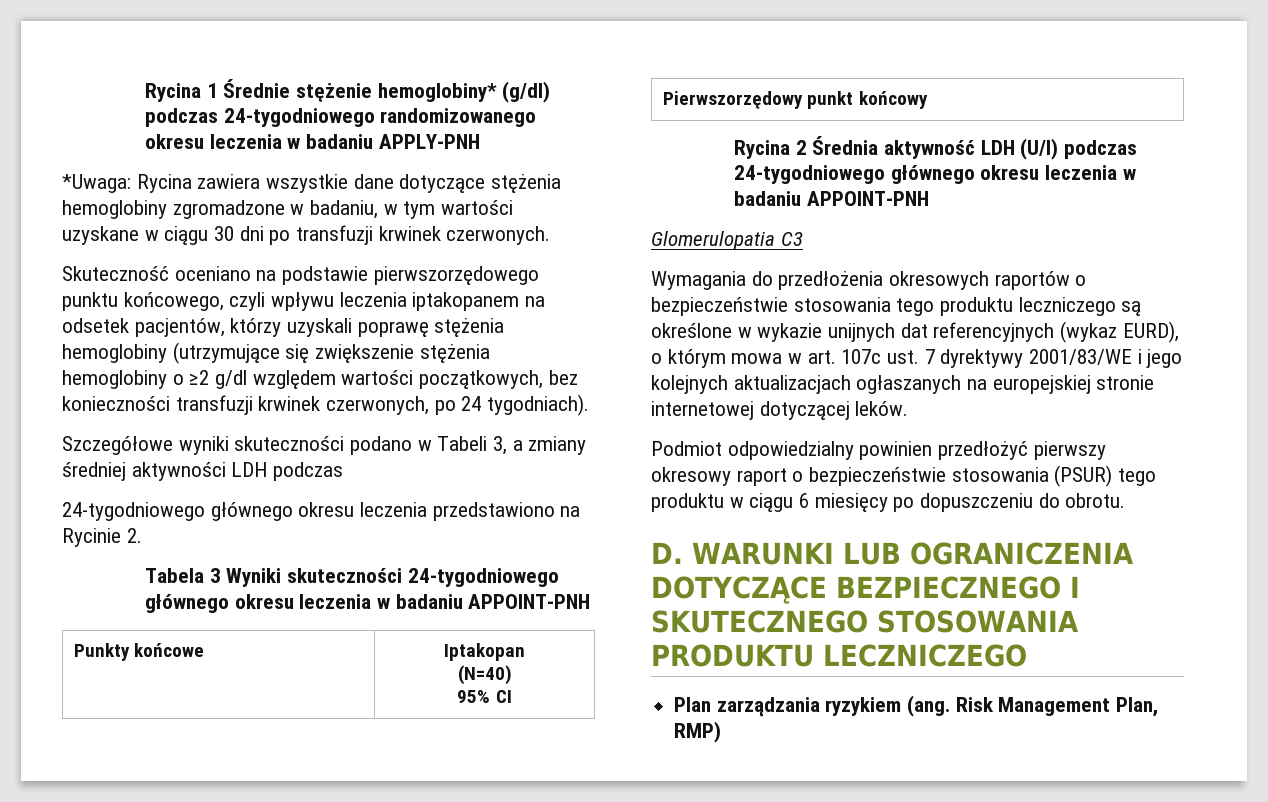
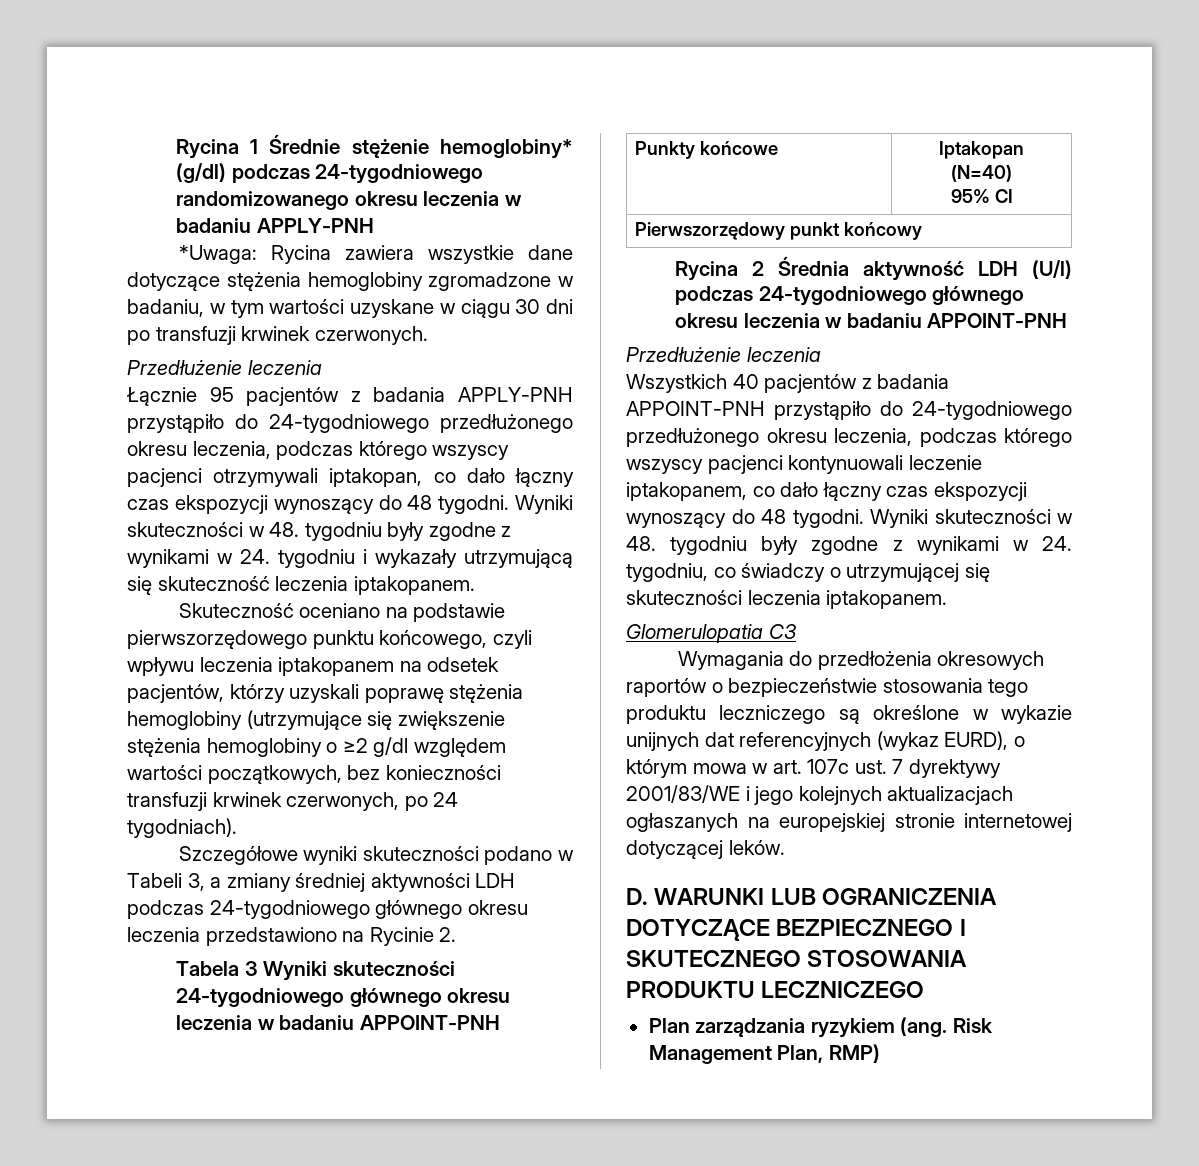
(551, 235) none -> [127,360,322,375] [127,387,573,406] [127,414,573,433] [127,441,510,460] [127,468,574,487] [127,495,573,514] [127,522,512,541] [127,549,573,568] [127,576,475,595] // Przedłużenie leczenia // Łącznie 95 pacjentów z badania APPLY-PNH przystąpiło do 24-tygodniowego przedłużonego okresu leczenia, podczas którego wszyscy pacjenci otrzymywali iptakopan, co dało łączny czas ekspozycji wynoszący do 48 tygodni. Wyniki skuteczności w 48. tygodniu były zgodne z wynikami w 24. tygodniu i wykazały utrzymującą się skuteczność leczenia iptakopanem.
(344, 471) // -> (204, 909) none
(929, 198) none -> [626,347,821,362] [626,374,950,393] [626,401,1072,420] [626,428,1072,447] [626,455,982,474] [626,482,1027,501] [626,509,1073,528] [626,536,1072,555] [626,563,990,582] [626,590,948,609] // Przedłużenie leczenia // Wszystkich 40 pacjentów z badania APPOINT-PNH przystąpiło do 24-tygodniowego przedłużonego okresu leczenia, podczas którego wszyscy pacjenci kontynuowali leczenie iptakopanem, co dało łączny czas ekspozycji wynoszący do 48 tygodni. Wyniki skuteczności w 48. tygodniu były zgodne z wynikami w 24. tygodniu, co świadczy o utrzymującej się skuteczności leczenia iptakopanem.
[651,441,1106,460] [651,465,1157,487] [651,493,1126,512] // Podmiot odpowiedzialny powinien przedłożyć pierwszy okresowy raport o bezpieczeństwie stosowania (PSUR) tego produktu w ciągu 6 miesięcy po dopuszczeniu do obrotu. -> (785, 847) none

